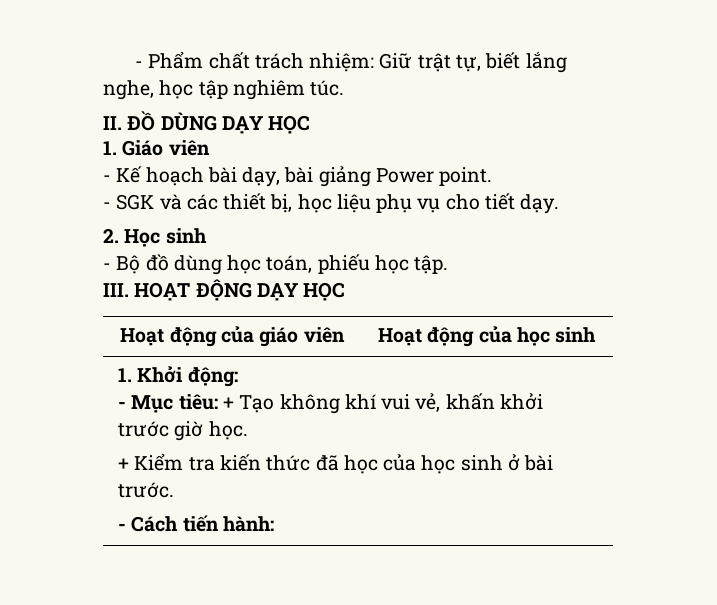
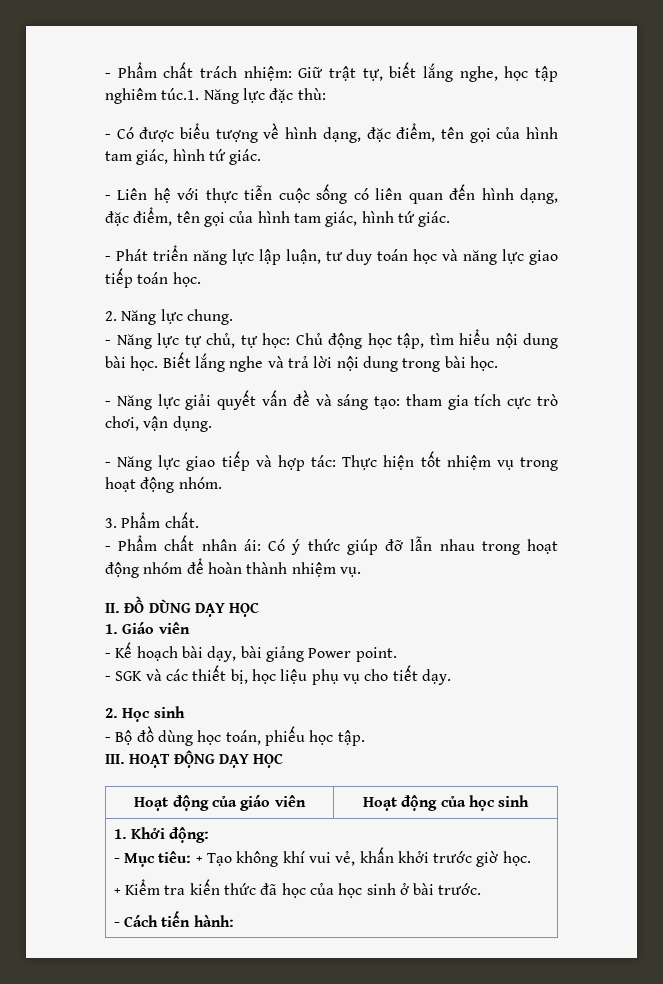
[310,80,345,96] túc. -> [161,88,326,104] [105,123,558,143] [105,149,262,165] [105,184,558,204] [105,207,451,227] [105,245,558,265] [105,268,201,288] [105,309,233,325] [105,329,558,349] [105,352,498,372] [105,390,558,410] [105,416,212,432] [105,451,558,471] [105,477,222,493] [105,512,199,528] [105,535,558,555] [105,558,361,578] túc.1. Năng lực đặc thù: // - Có được biểu tượng về hình dạng, đặc điểm, tên gọi của hình tam giác, hình tứ giác. // - Liên hệ với thực tiễn cuộc sống có liên quan đến hình dạng, đặc điểm, tên gọi của hình tam giác, hình tứ giác. // - Phát triển năng lực lập luận, tư duy toán học và năng lực giao tiếp toán học. // 2. Năng lực chung. // - Năng lực tự chủ, tự học: Chủ động học tập, tìm hiểu nội dung bài học. Biết lắng nghe và trả lời nội dung trong bài học. // - Năng lực giải quyết vấn đề và sáng tạo: tham gia tích cực trò chơi, vận dụng. // - Năng lực giao tiếp và hợp tác: Thực hiện tốt nhiệm vụ trong hoạt động nhóm. // 3. Phẩm chất. // - Phẩm chất nhân ái: Có ý thức giúp đỡ lẫn nhau trong hoạt động nhóm để hoàn thành nhiệm vụ.

